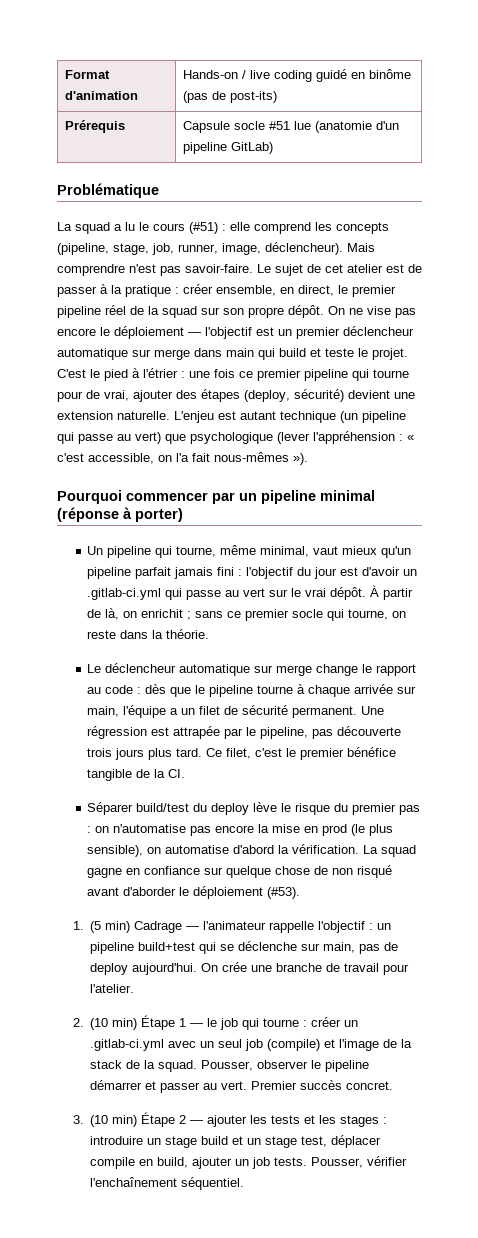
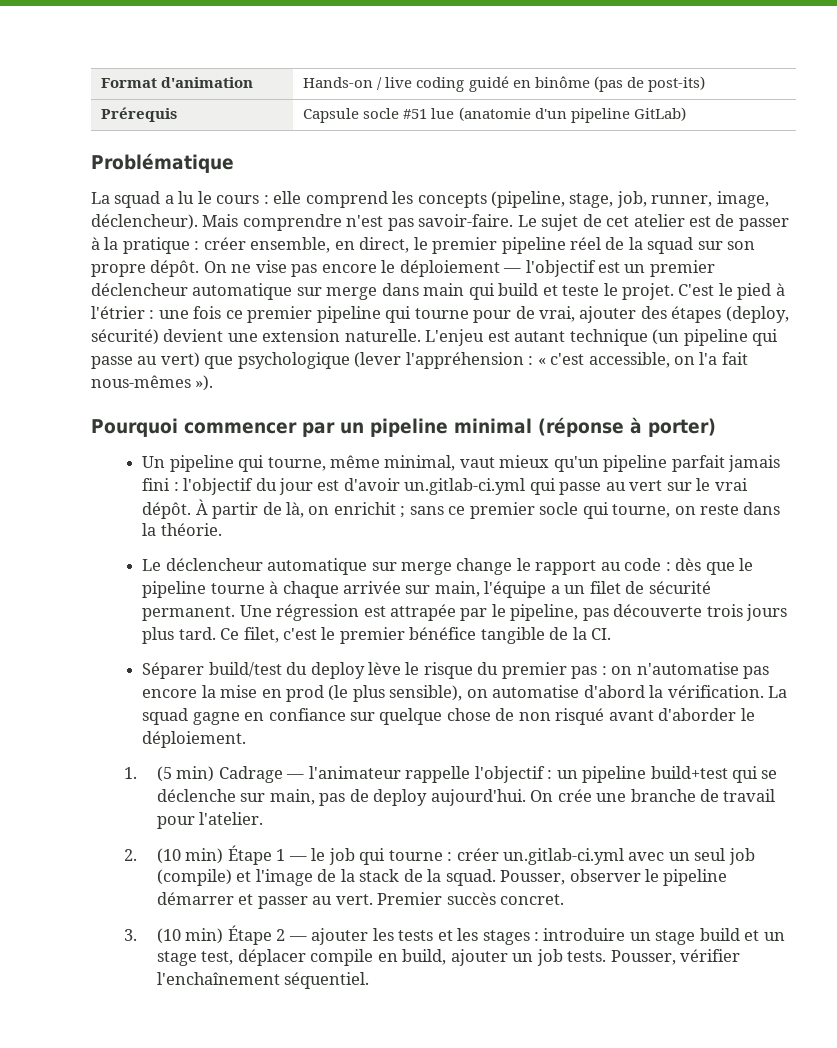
[189,222,218,234] (#51) -> (260, 199) none
[403,569,418,576] [87,588,162,600] un .gitlab-ci.yml -> [404,478,526,495] un.gitlab-ci.yml
[193,886,301,899] déploiement (#53). -> [142,731,247,748] déploiement.
[344,1020,359,1027] [90,1039,165,1051] un .gitlab-ci.yml -> [502,848,624,865] un.gitlab-ci.yml

